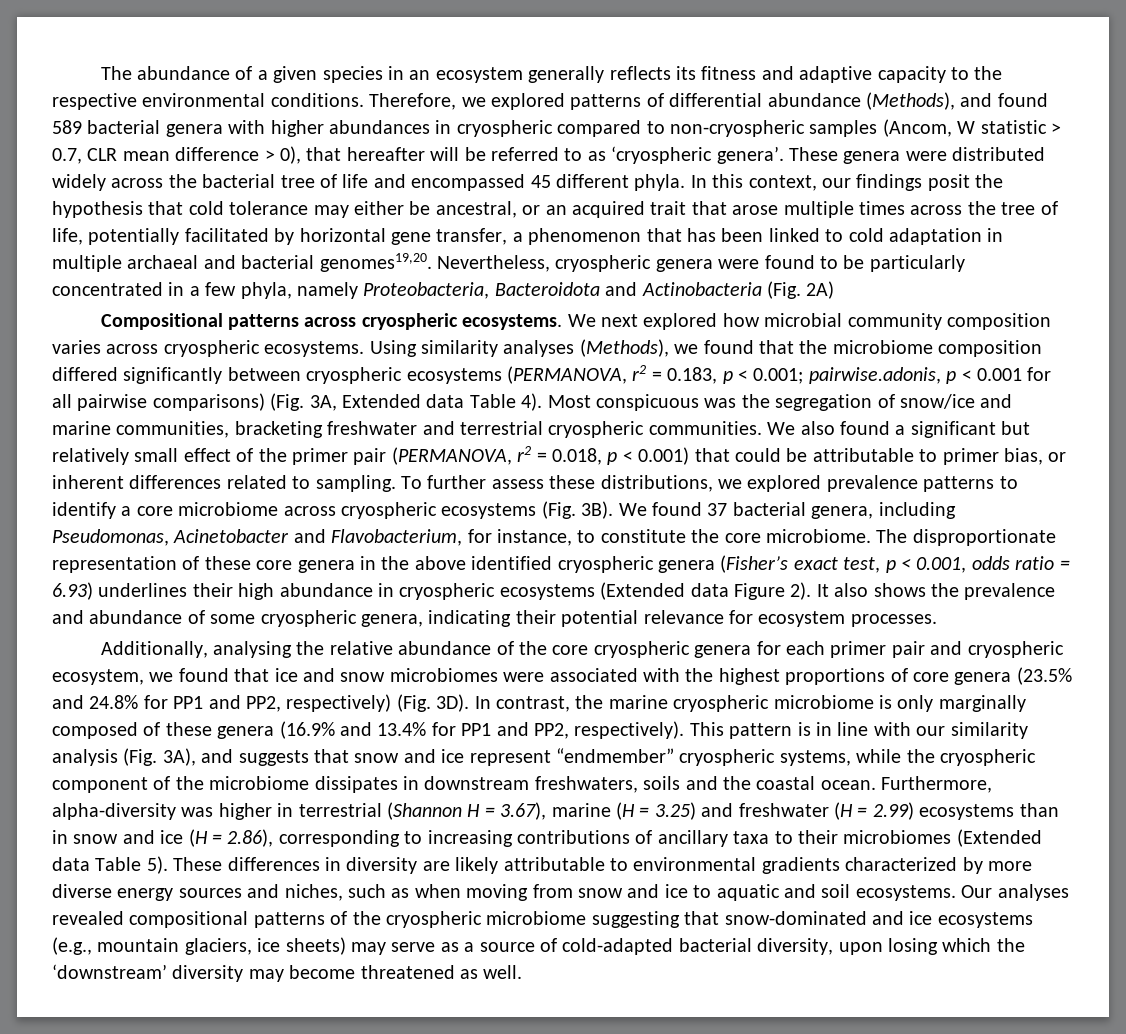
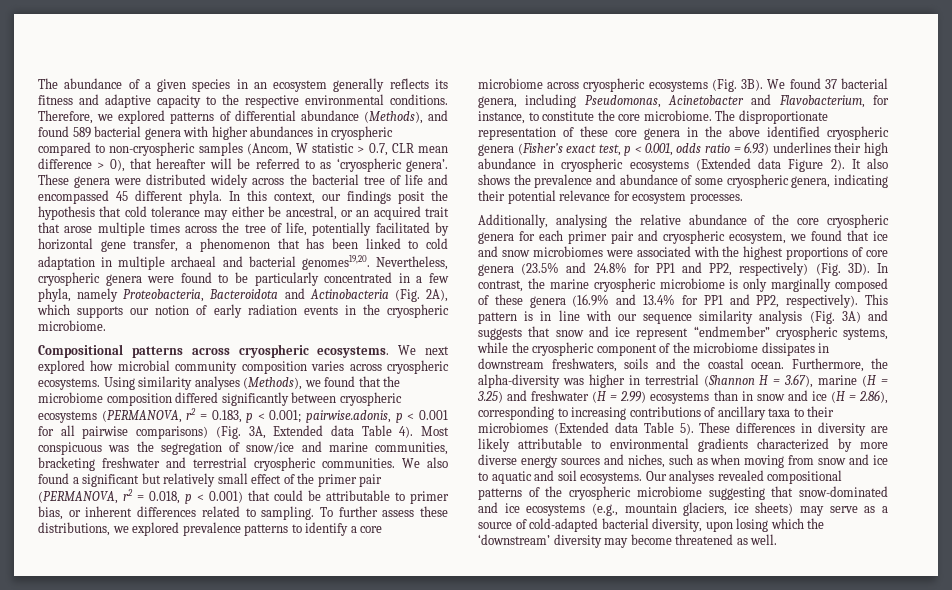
[806,281,835,299] 2A) -> [426,289,449,302] [37,304,450,318] [38,320,106,331] 2A), which supports our notion of early radiation events in the cryospheric microbiome.
(946, 731) none -> [643,314,693,324] sequence
[162,748,196,766] 3A), -> [841,311,861,323] 3A)
(993, 784) none -> [871,358,888,369] the

